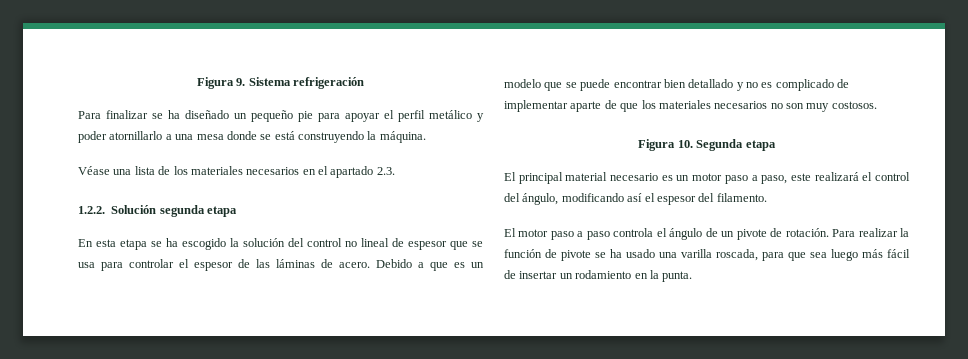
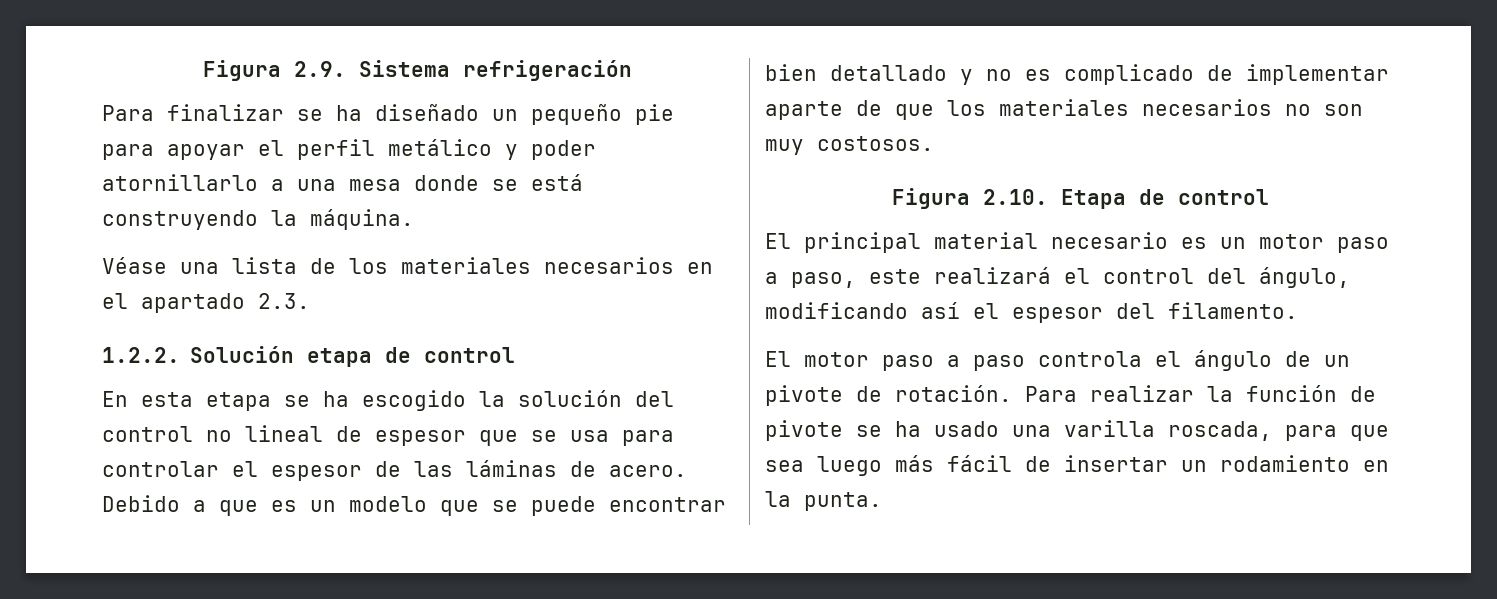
[196,77,246,89] Figura 9. -> [202,60,346,81] Figura 2.9.
[159,205,237,217] segunda etapa -> [307,347,516,367] etapa de control
[677,139,776,151] 10. Segunda etapa -> [982,189,1269,209] 2.10. Etapa de control

